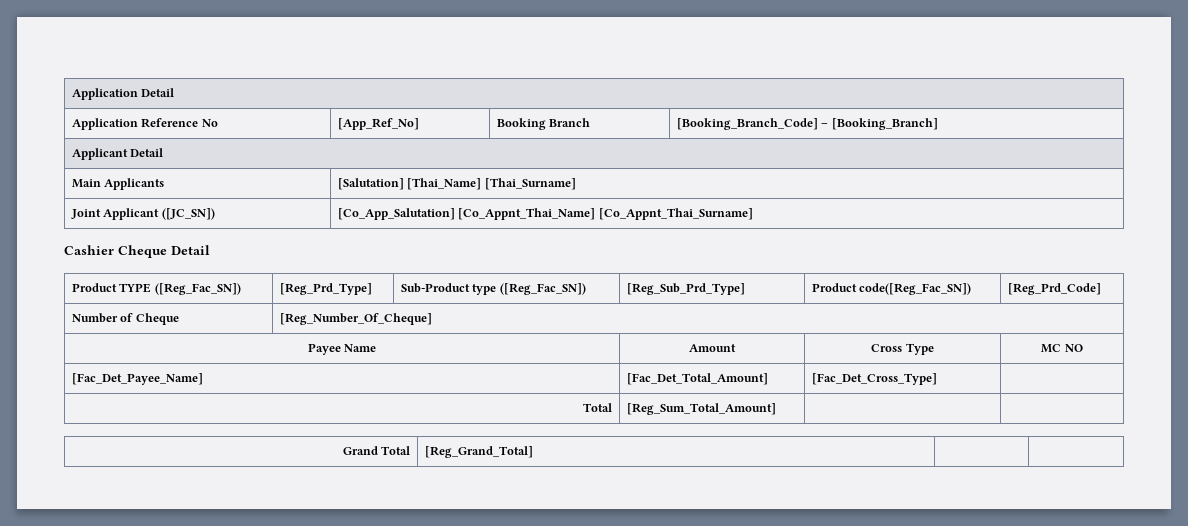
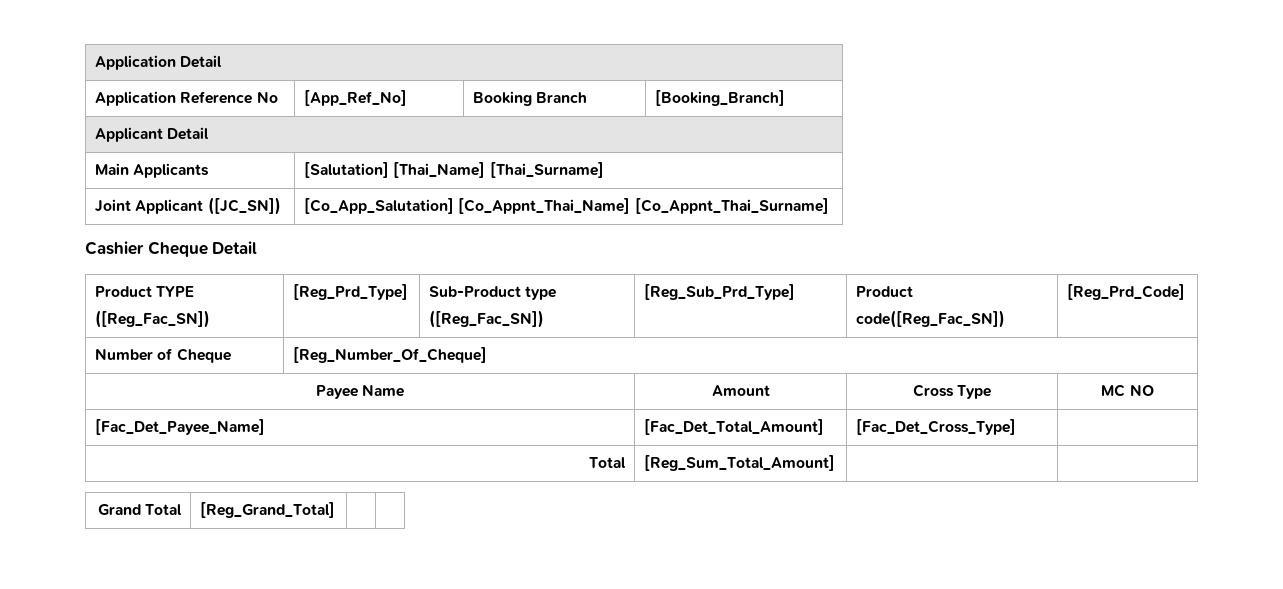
[676,118,829,130] [Booking_Branch_Code] – -> (588, 97) none

